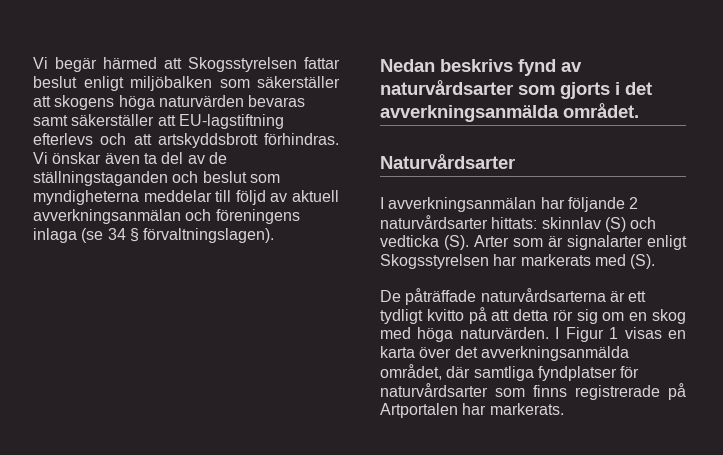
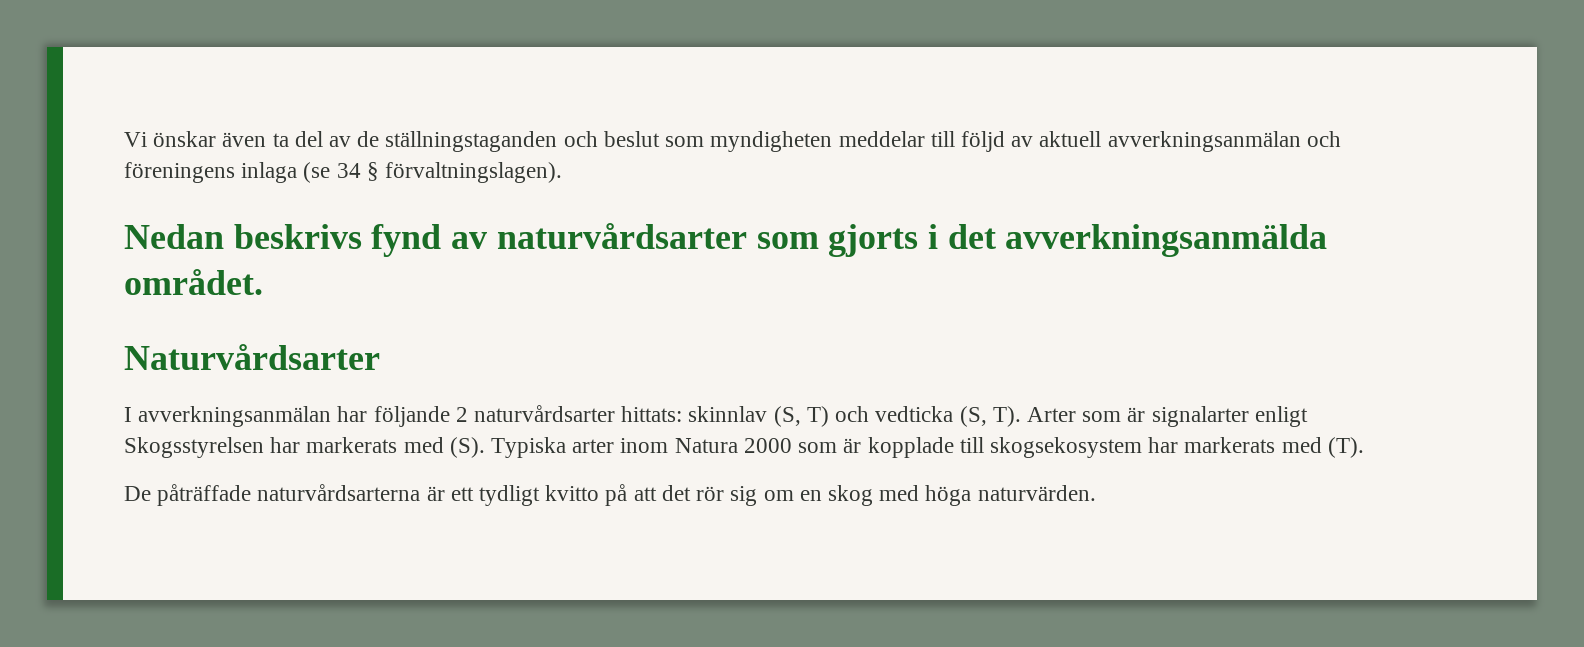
[33,57,340,72] [33,76,340,91] [33,95,306,110] [33,114,284,129] [33,133,339,148] [33,152,48,164] Vi begär härmed att Skogsstyrelsen fattar beslut enligt miljöbalken som säkerställer att skogens höga naturvärden bevaras samt säkerställer att EU-lagstiftning efterlevs och att artskyddsbrott förhindras. Vi -> [124,132,147,147] Vi
[33,190,139,205] myndigheterna -> [710,131,833,152] myndigheten
[604,217,657,232] [380,235,469,250] (S) och vedticka (S). -> [773,406,1021,427] (S, T) och vedticka (S, T).
(656, 261) none -> [491,437,1364,458] Typiska arter inom Natura 2000 som är kopplade till skogsekosystem har markerats med (T).
[513,309,549,321] detta -> [661,485,691,501] det
[555,327,686,342] [380,346,629,361] [380,364,640,381] [380,383,686,400] [380,403,564,418] I Figur 1 visas en karta över det avverkningsanmälda området, där samtliga fyndplatser för naturvårdsarter som finns registrerade på Artportalen har markerats. -> (1096, 493) none

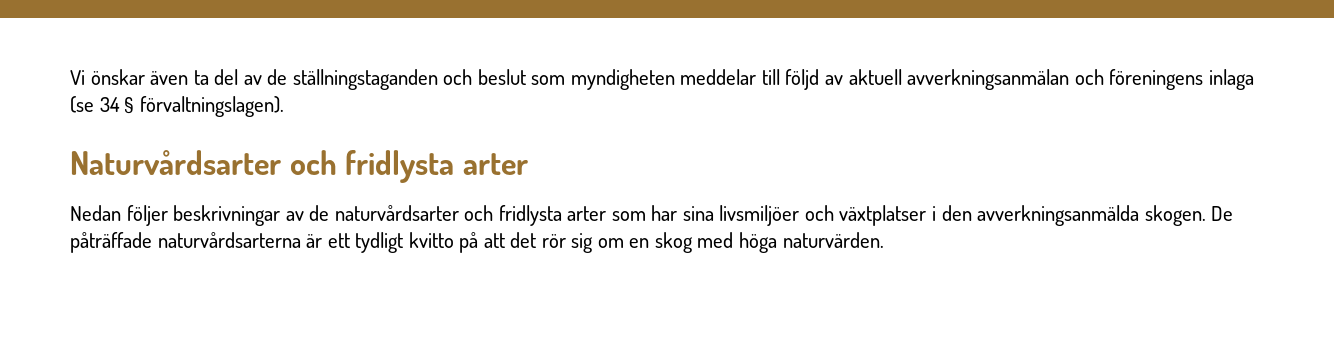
[124,223,1328,257] [124,269,263,295] [124,344,380,370] [124,405,1308,427] [124,437,1364,458] Nedan beskrivs fynd av naturvårdsarter som gjorts i det avverkningsanmälda området. // Naturvårdsarter // I avverkningsanmälan har följande 2 naturvårdsarter hittats: skinnlav (S, T) och vedticka (S, T). Arter som är signalarter enligt Skogsstyrelsen har markerats med (S). Typiska arter inom Natura 2000 som är kopplade till skogsekosystem har markerats med (T). // -> [70,150,528,183] [70,205,1206,226] Naturvårdsarter och fridlysta arter // Nedan följer beskrivningar av de naturvårdsarter och fridlysta arter som har sina livsmiljöer och växtplatser i den avverkningsanmälda skogen.

